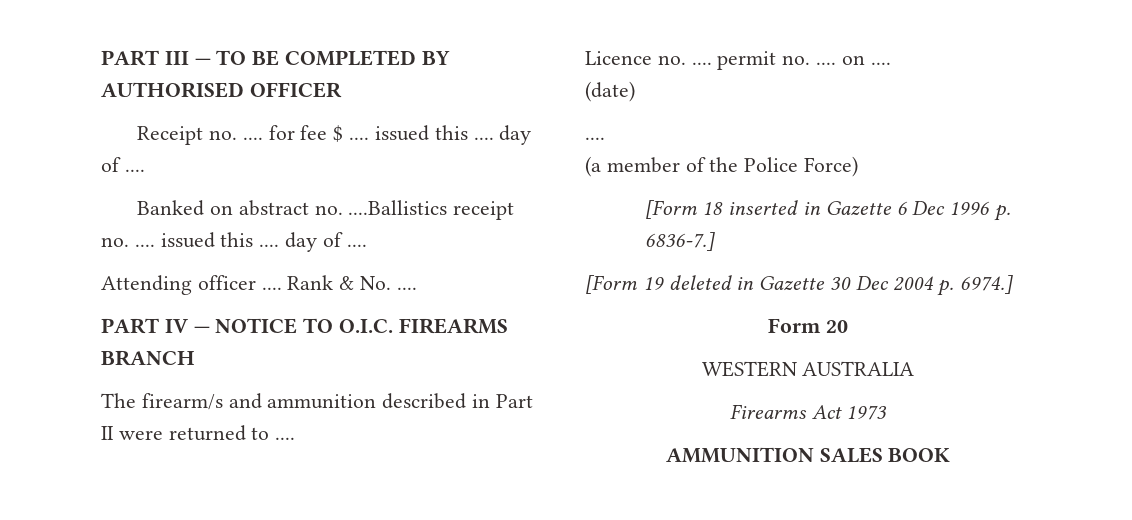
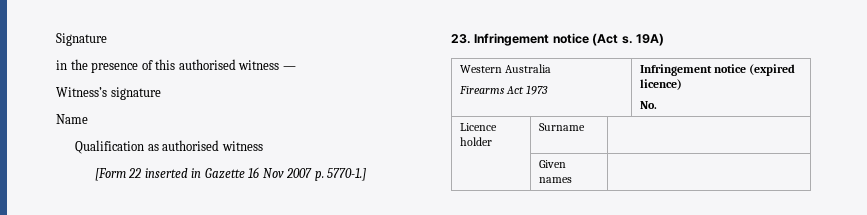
[101,50,450,66] [101,82,342,98] [137,125,532,145] [101,157,145,172] [137,200,515,220] [101,232,367,252] [101,275,417,295] [101,318,508,334] [101,350,195,366] [101,393,533,410] [101,425,296,441] [585,51,891,70] [585,81,635,102] [585,137,605,140] [585,156,859,177] [644,200,724,219] PART III — TO BE COMPLETED BY AUTHORISED OFFICER // Receipt no. .... for fee $ .... issued this .... day of .... // Banked on abstract no. ....Ballistics receipt no. .... issued this .... day of .... // Attending officer .... Rank & No. .... // PART IV — NOTICE TO O.I.C. FIREARMS BRANCH // The firearm/s and ammunition described in Part II were returned to .... // Licence no. .... permit no. .... on .... // (date) // .... // (a member of the Police Force) // [Form 18 -> [56,33,107,46] [56,59,296,73] [56,87,161,100] [56,114,88,124] [75,140,263,154] [94,168,142,181] Signature // in the presence of this authorised witness — // Witness’s signature // Name // Qualification as authorised witness // [Form 22
[896,201,1011,221] [644,232,715,251] [585,275,1014,296] [768,318,848,333] [701,361,915,377] [729,404,888,420] [665,447,951,463] 6 Dec 1996 p. 6836-7.] // [Form 19 deleted in Gazette 30 Dec 2004 p. 6974.] // Form 20 // WESTERN AUSTRALIA // Firearms Act 1973 // AMMUNITION SALES BOOK -> [248,167,367,181] [451,33,664,46] [460,64,552,73] [459,85,549,95] [640,64,796,76] [640,79,683,90] [640,101,658,109] [460,123,498,131] [460,137,493,146] [539,123,586,131] [539,160,567,168] [539,177,573,183] 16 Nov 2007 p. 5770-1.] // 23. Infringement notice (Act s. 19A) // Western Australia // Firearms Act 1973 | Infringement notice (expired licence) // No. // Licence holder | Surname | // | Given names |

